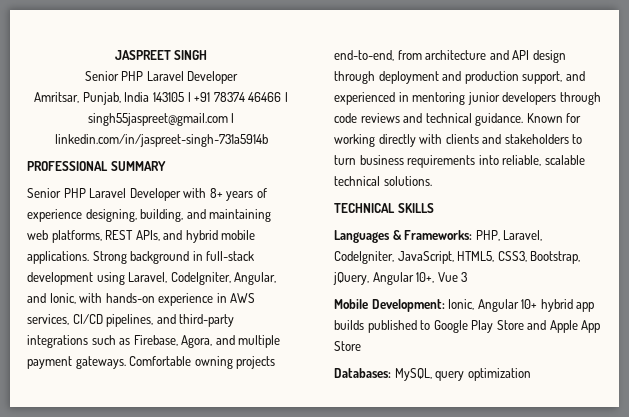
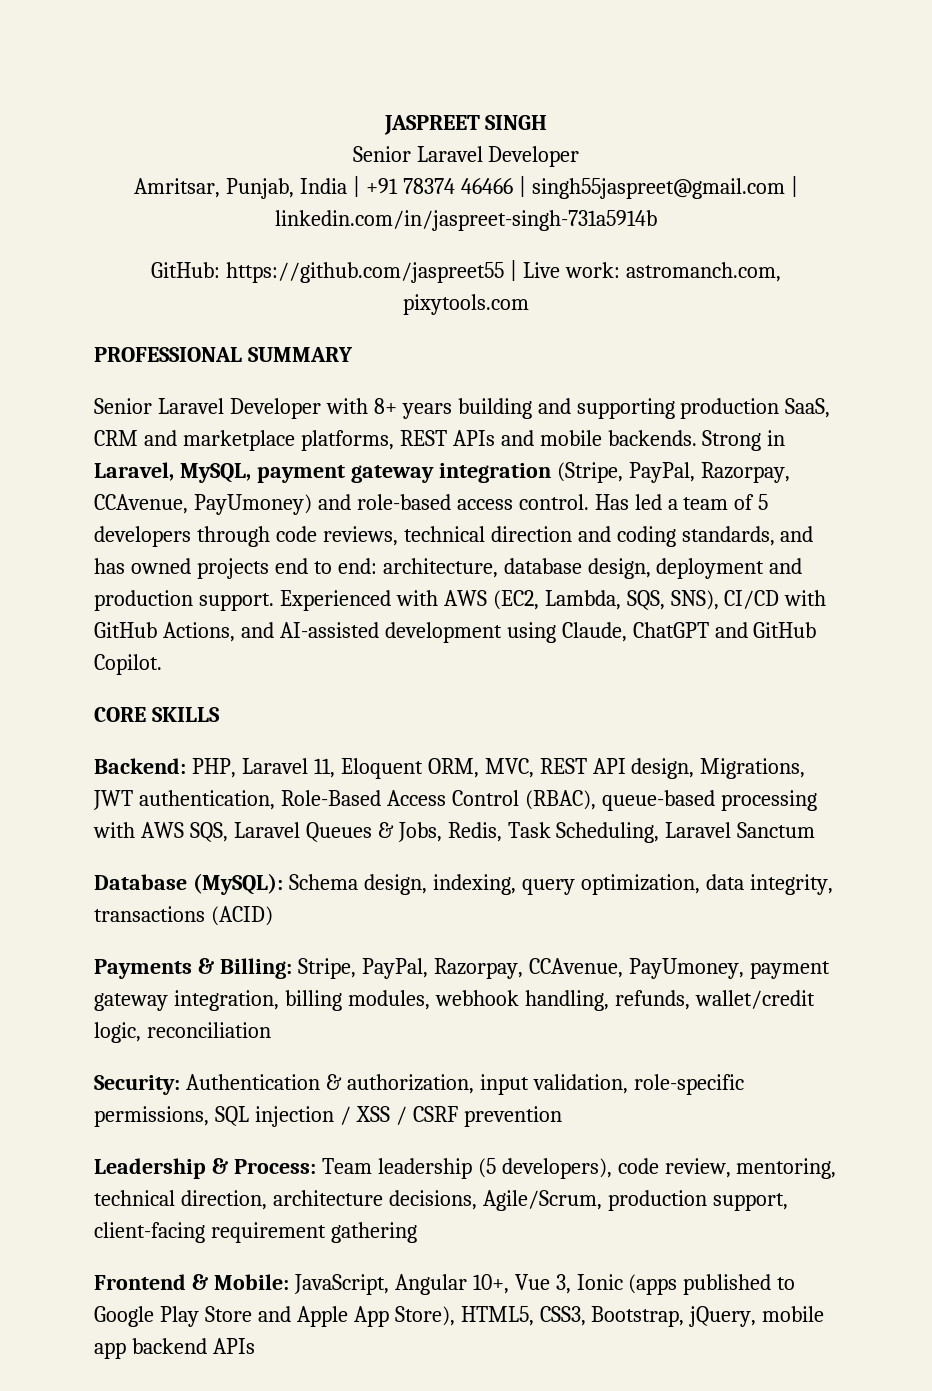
[121,71,144,81] PHP -> (411, 154) none
[152,92,184,102] 143105 -> (348, 186) none
(268, 140) none -> [151,260,781,283] [403,294,529,315] // GitHub: https://github.com/jaspreet55 | Live work: astromanch.com, pixytools.com
[63,188,86,198] PHP -> (152, 406) none
[256,188,267,198] [27,209,272,222] [27,230,256,243] [27,251,255,264] [27,272,277,285] [27,293,256,306] [27,314,235,327] [27,335,281,348] [27,356,276,369] [334,50,566,63] [334,71,585,84] [334,92,601,105] [334,113,582,126] [334,134,583,147] [334,155,585,168] [334,176,432,186] [334,203,434,213] [334,230,543,243] [334,251,581,264] [333,272,468,285] [334,299,595,312] [334,320,364,330] of experience designing, building, and maintaining web platforms, REST APIs, and hybrid mobile applications. Strong background in full-stack development using Laravel, CodeIgniter, Angular, and Ionic, with hands-on experience in AWS services, CI/CD pipelines, and third-party integrations such as Firebase, Agora, and multiple payment gateways. Comfortable owning projects end-to-end, from architecture and API design through deployment and production support, and experienced in mentoring junior developers through code reviews and technical guidance. Known for working directly with clients and stakeholders to turn business requirements into reliable, scalable technical solutions. // TECHNICAL SKILLS // Languages & Frameworks: PHP, Laravel, CodeIgniter, JavaScript, HTML5, CSS3, Bootstrap, jQuery, Angular 10+, Vue 3 // Mobile Development: Ionic, Angular 10+ hybrid app builds -> [457,398,831,419] [94,430,786,451] [94,462,790,483] [94,494,769,515] [94,526,814,547] [94,558,803,579] [94,590,827,611] [94,622,817,643] [94,654,162,675] [94,707,220,722] [94,758,806,779] [93,790,817,811] [93,822,816,843] [94,873,833,895] [94,906,273,926] [94,958,830,979] [94,990,815,1011] [94,1022,271,1043] [94,1074,744,1095] [94,1106,562,1127] [94,1158,837,1179] [94,1190,788,1211] [94,1222,417,1243] [94,1274,678,1295] building and supporting production SaaS, CRM and marketplace platforms, REST APIs and mobile backends. Strong in Laravel, MySQL, payment gateway integration (Stripe, PayPal, Razorpay, CCAvenue, PayUmoney) and role-based access control. Has led a team of 5 developers through code reviews, technical direction and coding standards, and has owned projects end to end: architecture, database design, deployment and production support. Experienced with AWS (EC2, Lambda, SQS, SNS), CI/CD with GitHub Actions, and AI-assisted development using Claude, ChatGPT and GitHub Copilot. // CORE SKILLS // Backend: PHP, Laravel 11, Eloquent ORM, MVC, REST API design, Migrations, JWT authentication, Role-Based Access Control (RBAC), queue-based processing with AWS SQS, Laravel Queues & Jobs, Redis, Task Scheduling, Laravel Sanctum // Database (MySQL): Schema design, indexing, query optimization, data integrity, transactions (ACID) // Payments & Billing: Stripe, PayPal, Razorpay, CCAvenue, PayUmoney, payment gateway integration, billing modules, webhook handling, refunds, wallet/credit logic, reconciliation // Security: Authentication & authorization, input validation, role-specific permissions, SQL injection / XSS / CSRF prevention // Leadership & Process: Team leadership (5 developers), code review, mentoring, technical direction, architecture decisions, Agile/Scrum, production support, client-facing requirement gathering // Frontend & Mobile: JavaScript, Angular 10+, Vue 3, Ionic (apps
[334,341,361,351] [334,368,531,381] Store // Databases: MySQL, query optimization -> [394,1306,825,1327] [94,1338,255,1359] Store), HTML5, CSS3, Bootstrap, jQuery, mobile app backend APIs

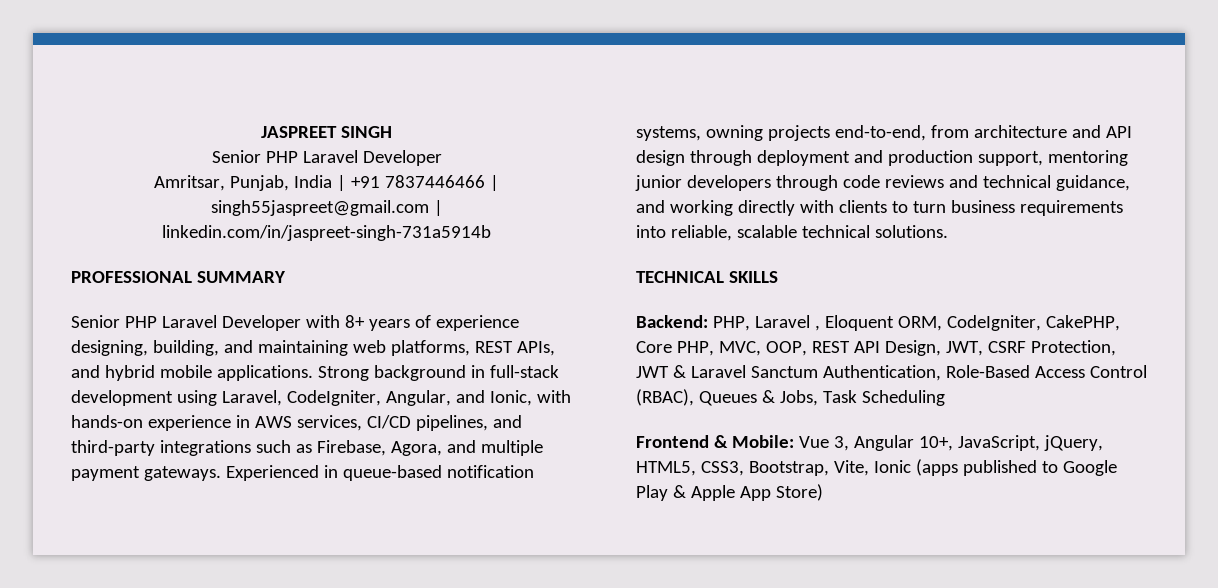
(411, 154) none -> [265,151,298,163] PHP
[402,178,513,194] 78374 46466 -> [384,175,485,188] 7837446466
[151,260,781,283] [403,294,529,315] // GitHub: https://github.com/jaspreet55 | Live work: astromanch.com, pixytools.com -> (491, 233) none
(152, 406) none -> [124,316,157,328] PHP
[457,398,831,419] [94,430,786,451] [94,462,790,483] [94,494,769,515] [94,526,814,547] [94,558,803,579] [94,590,827,611] [94,622,817,643] [94,654,162,675] [94,707,146,722] building and supporting production SaaS, CRM and marketplace platforms, REST APIs and mobile backends. Strong in Laravel, MySQL, payment gateway integration (Stripe, PayPal, Razorpay, CCAvenue, PayUmoney) and role-based access control. Has led a team of 5 developers through code reviews, technical direction and coding standards, and has owned projects end to end: architecture, database design, deployment and production support. Experienced with AWS (EC2, Lambda, SQS, SNS), CI/CD with GitHub Actions, and AI-assisted development using Claude, ChatGPT and GitHub Copilot. // CORE -> [414,315,519,331] [71,340,555,356] [71,365,559,381] [71,390,571,406] [71,415,522,431] [71,440,543,456] [71,465,534,481] [636,125,1132,141] [636,150,1128,166] [635,175,1130,191] [636,200,1123,216] [636,225,948,241] [636,271,724,283] of experience designing, building, and maintaining web platforms, REST APIs, and hybrid mobile applications. Strong background in full-stack development using Laravel, CodeIgniter, Angular, and Ionic, with hands-on experience in AWS services, CI/CD pipelines, and third-party integrations such as Firebase, Agora, and multiple payment gateways. Experienced in queue-based notification systems, owning projects end-to-end, from architecture and API design through deployment and production support, mentoring junior developers through code reviews and technical guidance, and working directly with clients to turn business requirements into reliable, scalable technical solutions. // TECHNICAL
[313,758,335,778] 11, -> [814,325,820,331] ,
[484,758,806,779] [93,790,817,811] [93,822,816,843] [94,873,833,895] [94,906,273,926] [94,958,830,979] [94,990,815,1011] [94,1022,271,1043] [94,1074,744,1095] [94,1106,562,1127] [94,1158,837,1179] [94,1190,788,1211] [94,1222,417,1243] [94,1274,571,1295] MVC, REST API design, Migrations, JWT authentication, Role-Based Access Control (RBAC), queue-based processing with AWS SQS, Laravel Queues & Jobs, Redis, Task Scheduling, Laravel Sanctum // Database (MySQL): Schema design, indexing, query optimization, data integrity, transactions (ACID) // Payments & Billing: Stripe, PayPal, Razorpay, CCAvenue, PayUmoney, payment gateway integration, billing modules, webhook handling, refunds, wallet/credit logic, reconciliation // Security: Authentication & authorization, input validation, role-specific permissions, SQL injection / XSS / CSRF prevention // Leadership & Process: Team leadership (5 developers), code review, mentoring, technical direction, architecture decisions, Agile/Scrum, production support, client-facing requirement gathering // Frontend & Mobile: JavaScript, Angular 10+, Vue 3, -> [946,315,1120,331] [636,340,1116,356] [636,365,1147,381] [636,389,945,406] [636,435,1103,451] [636,460,869,476] CodeIgniter, CakePHP, Core PHP, MVC, OOP, REST API Design, JWT, CSRF Protection, JWT & Laravel Sanctum Authentication, Role-Based Access Control (RBAC), Queues & Jobs, Task Scheduling // Frontend & Mobile: Vue 3, Angular 10+, JavaScript, jQuery, HTML5, CSS3, Bootstrap, Vite,
[204,1306,825,1327] [94,1338,255,1359] Store and Apple App Store), HTML5, CSS3, Bootstrap, jQuery, mobile app backend APIs -> [672,484,823,501] & Apple App Store)

